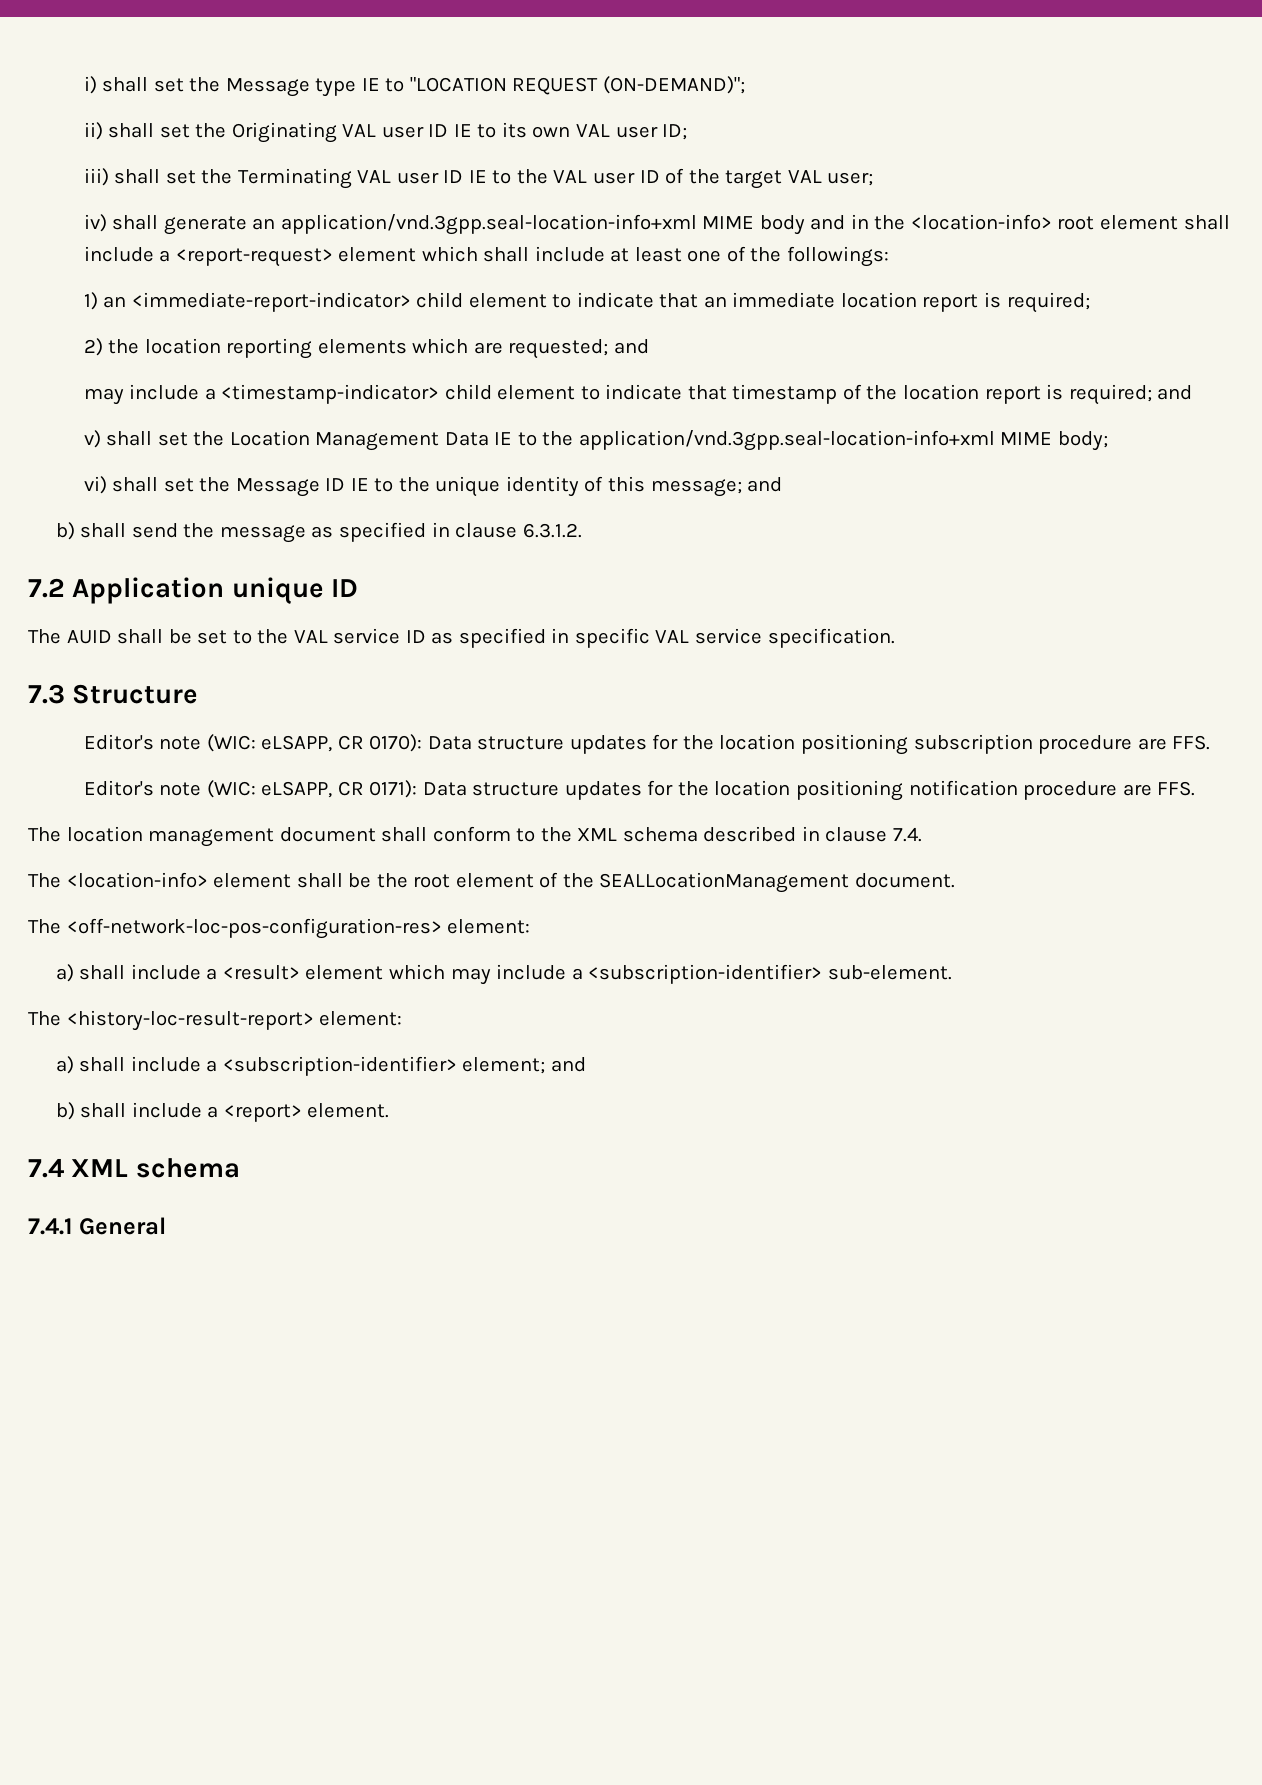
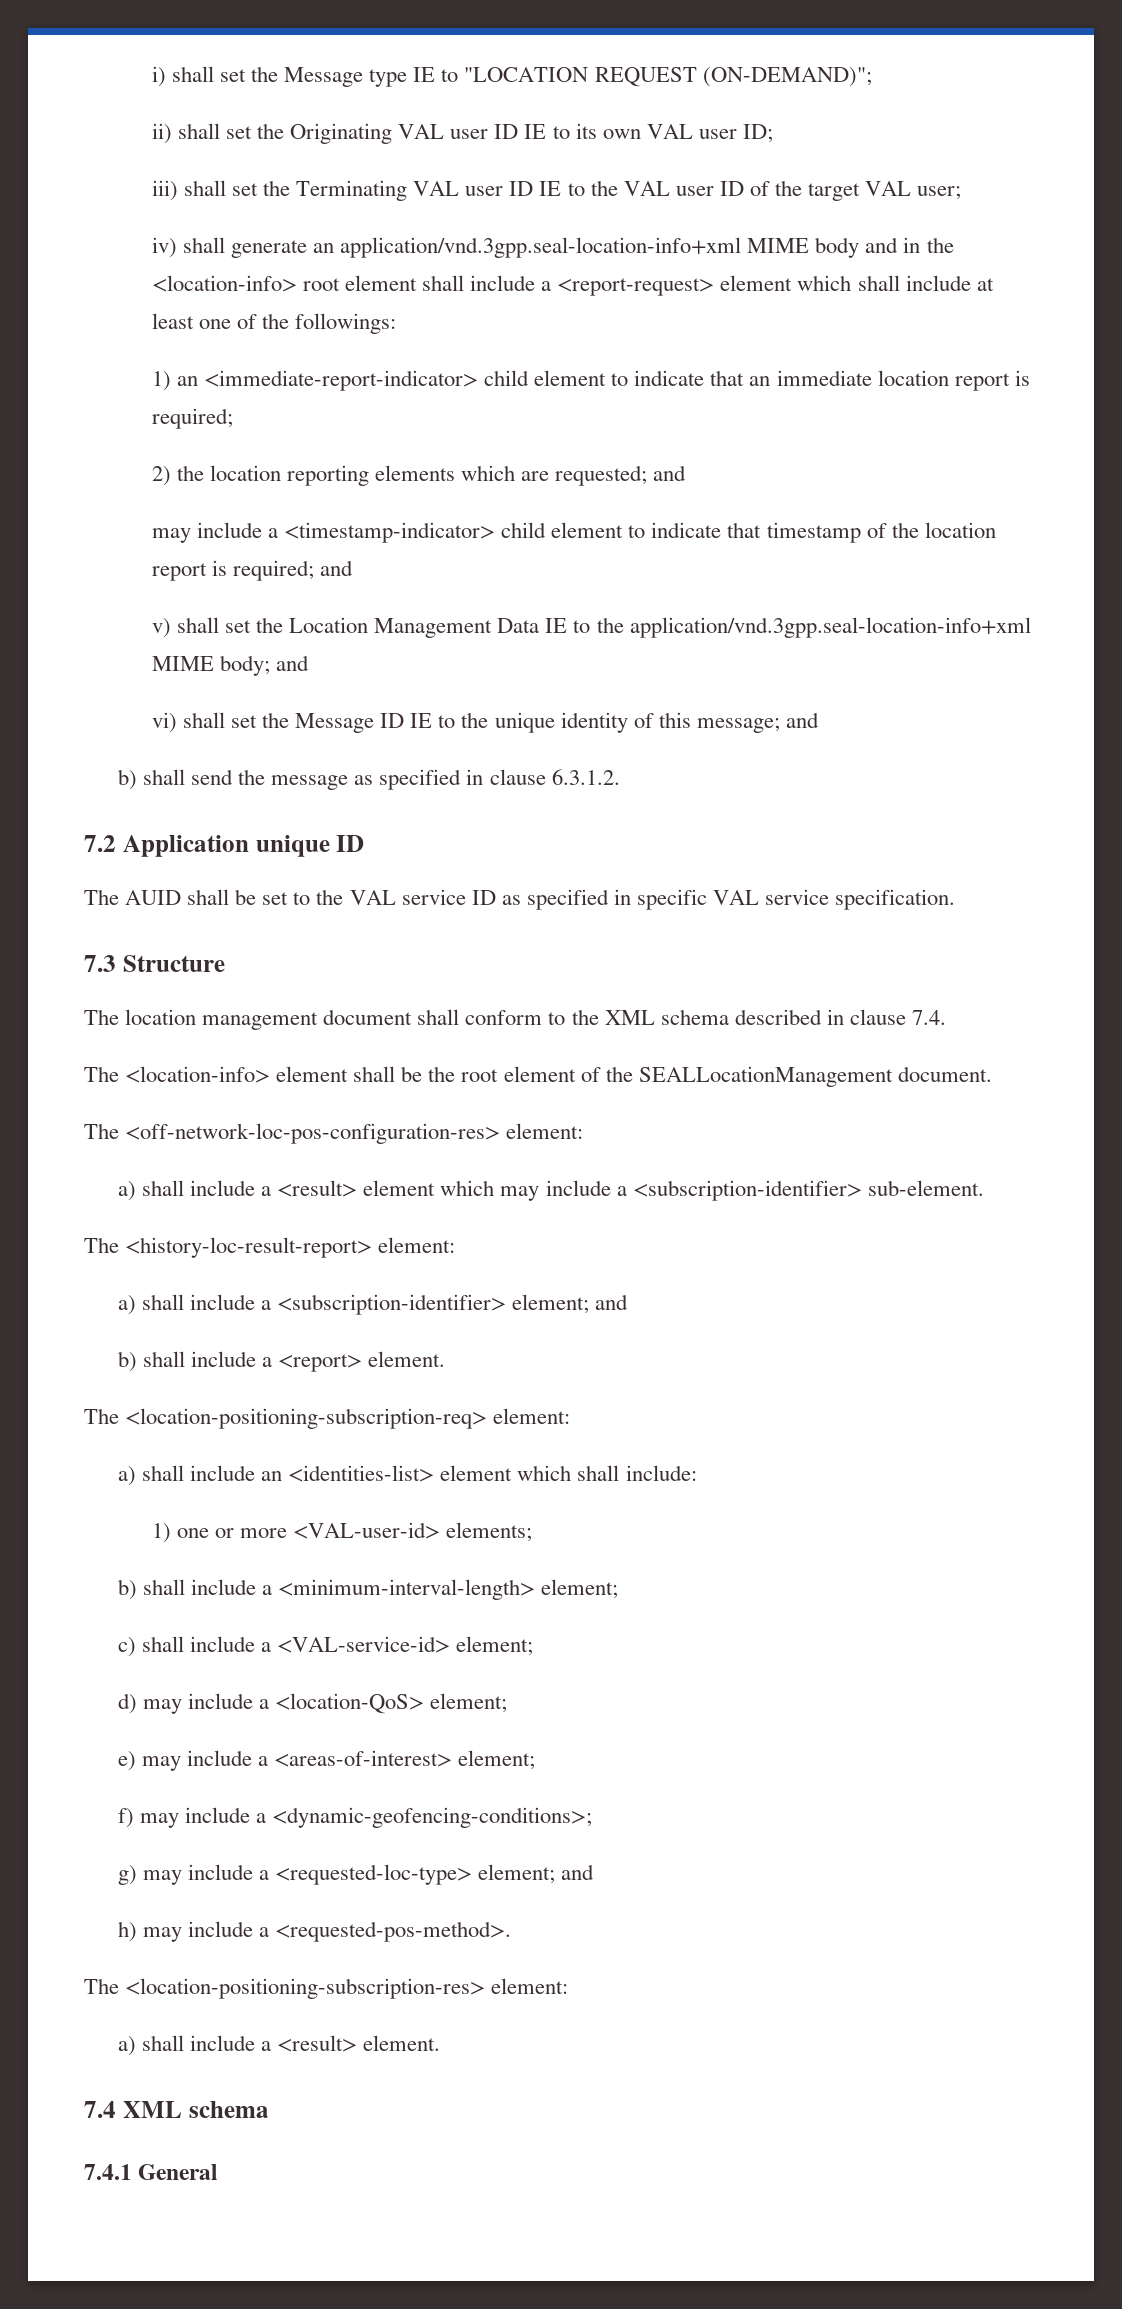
(1108, 441) none -> [276,655,310,671] and
[83,734,1211,755] [83,780,1196,801] // Editor's note (WIC: eLSAPP, CR 0170): Data structure updates for the location positioning subscription procedure are FFS. // Editor's note (WIC: eLSAPP, CR 0171): Data structure updates for the location positioning notification procedure are FFS. -> (225, 963) none
(390, 1110) none -> [84,1408,571,1429] [117,1465,697,1486] [151,1522,533,1543] [117,1579,619,1600] [117,1636,534,1657] [117,1693,508,1714] [117,1750,536,1771] [117,1807,593,1828] [117,1864,595,1885] [117,1921,512,1942] [84,1978,569,1999] [117,2035,441,2056] // The <location-positioning-subscription-req> element: // a) shall include an <identities-list> element which shall include: // 1) one or more <VAL-user-id> elements; // b) shall include a <minimum-interval-length> element; // c) shall include a <VAL-service-id> element; // d) may include a <location-QoS> element; // e) may include a <areas-of-interest> element; // f) may include a <dynamic-geofencing-conditions>; // g) may include a <requested-loc-type> element; and // h) may include a <requested-pos-method>. // The <location-positioning-subscription-res> element: // a) shall include a <result> element.

